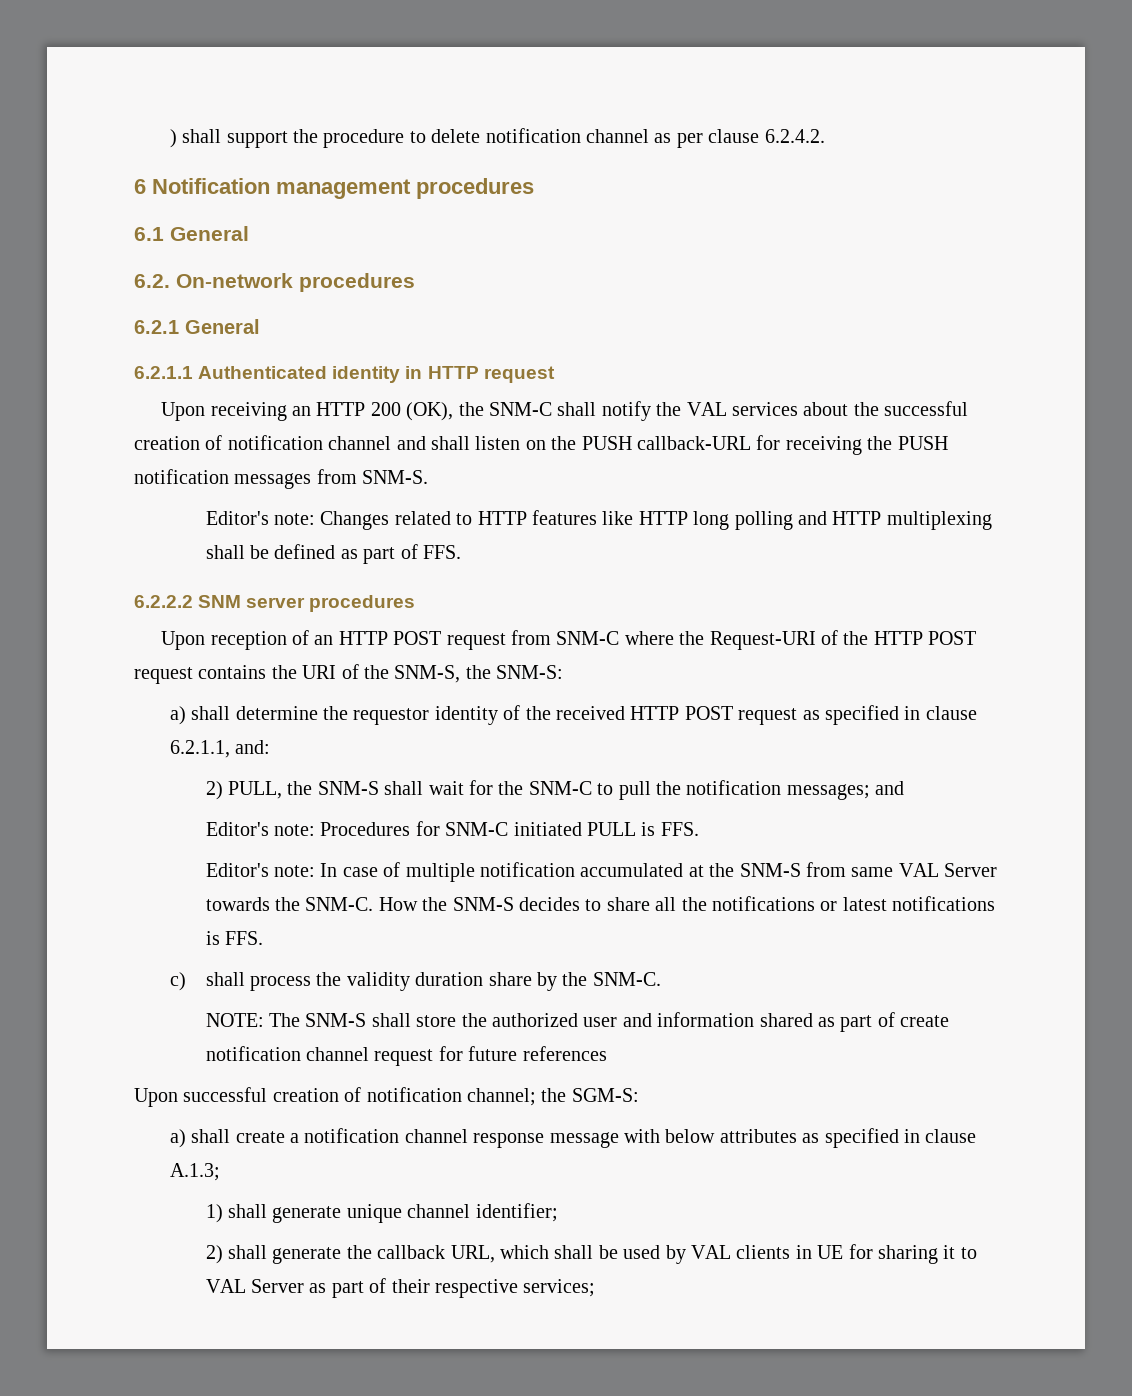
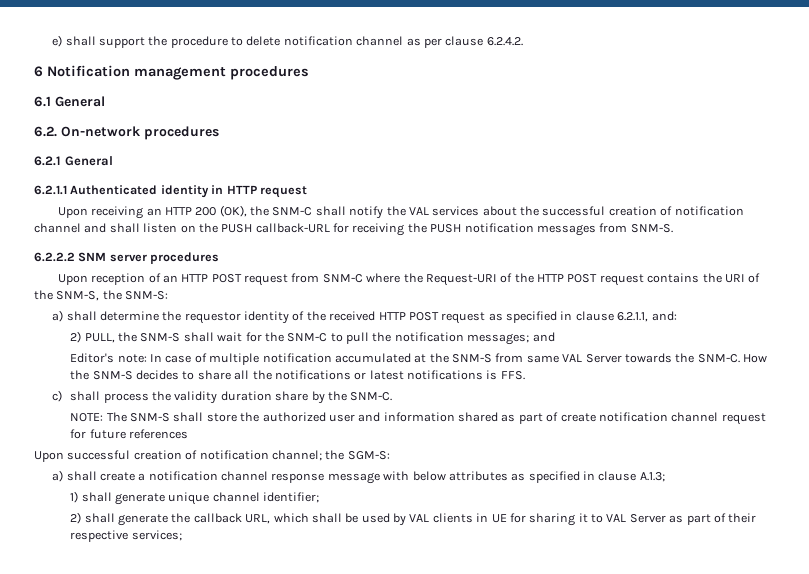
[169,129,177,148] ) -> [52,35,63,47] e)
[205,510,992,530] [205,544,461,564] // Editor's note: Changes related to HTTP features like HTTP long polling and HTTP multiplexing shall be defined as part of FFS. -> (673, 228) none
[205,821,699,836] // Editor's note: Procedures for SNM-C initiated PULL is FFS. -> (555, 337) none

